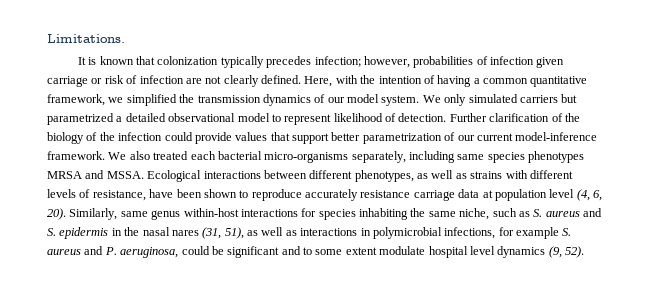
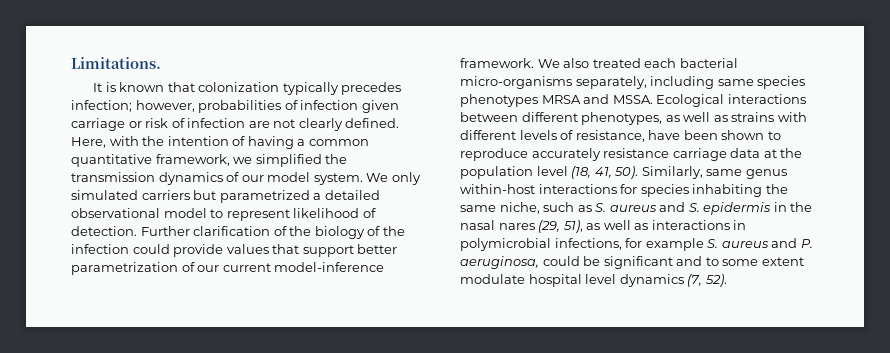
(493, 194) none -> [780,148,803,158] the
[576,189,602,201] [47,208,66,220] (4, 6, 20). -> [571,166,639,179] (18, 41, 50).
[202,227,222,239] (31, -> [538,220,561,233] (29,
[548,246,562,258] (9, -> [687,274,703,287] (7,

